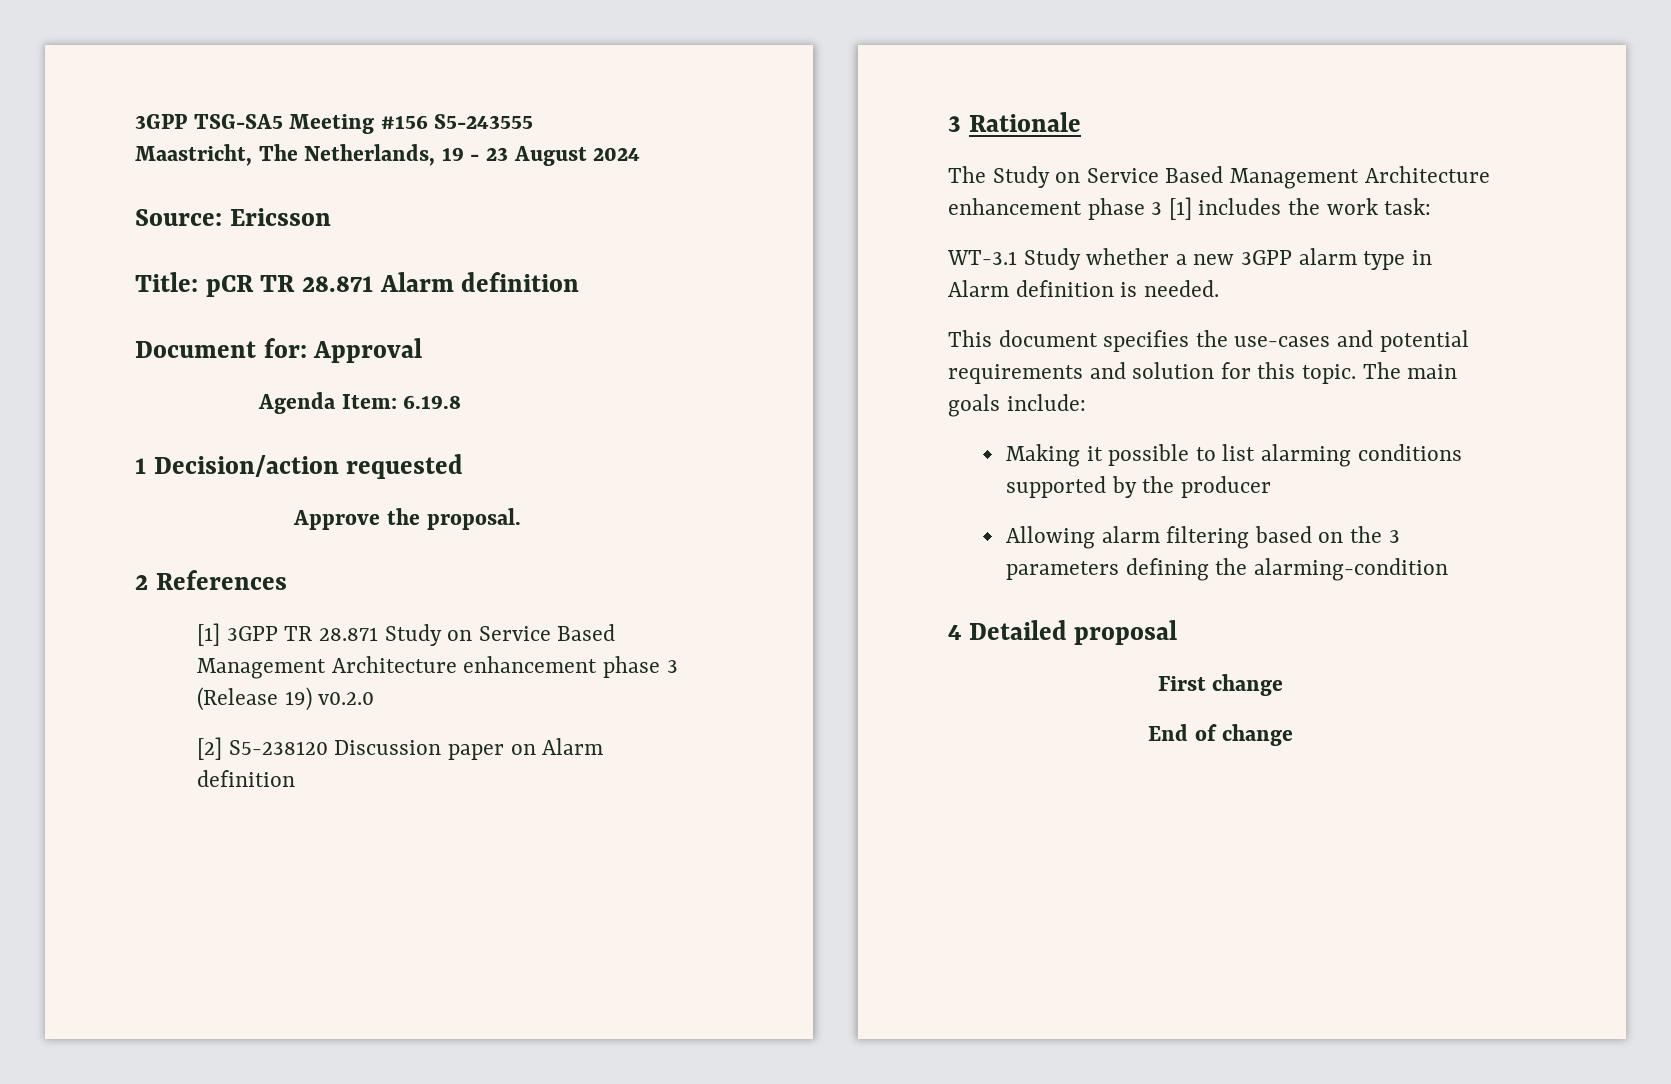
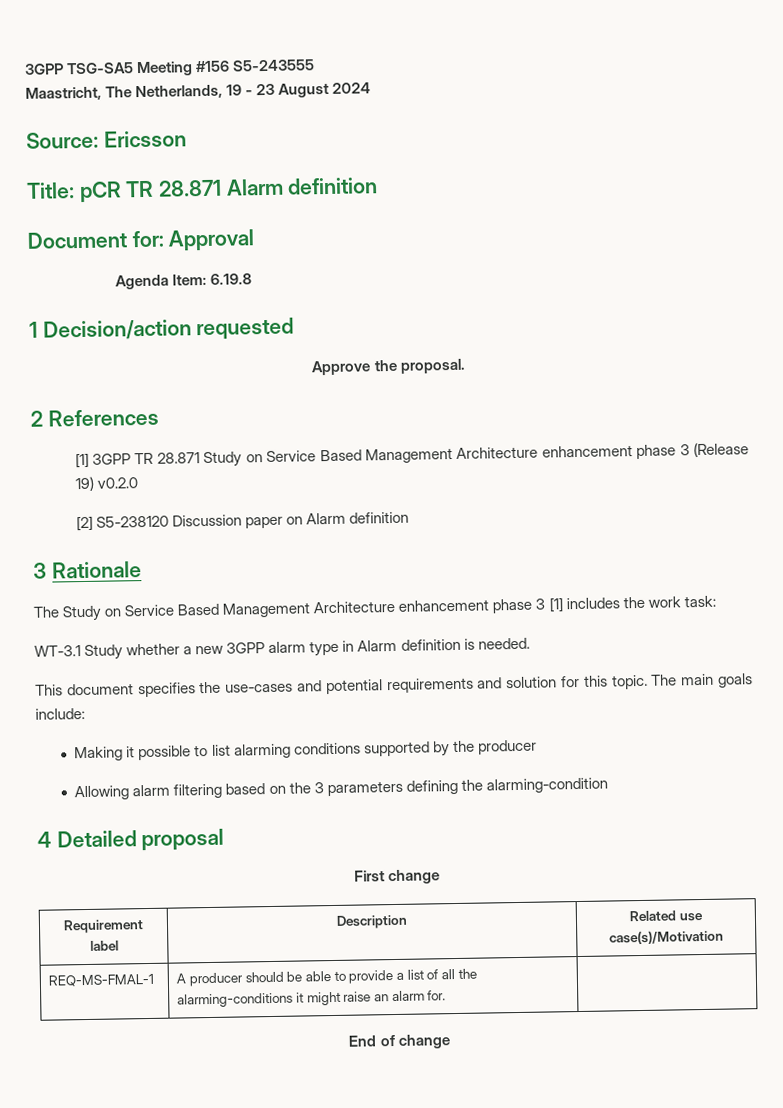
(1284, 685) none -> [63,919,144,934] [89,940,119,951] [336,914,408,929] [629,910,703,922] [609,929,724,945] [48,973,155,987] [176,968,477,987] [177,990,447,1008] // Requirement label | Description | Related use case(s)/Motivation // REQ-MS-FMAL-1 | A producer should be able to provide a list of all the alarming-conditions it might raise an alarm for. |

